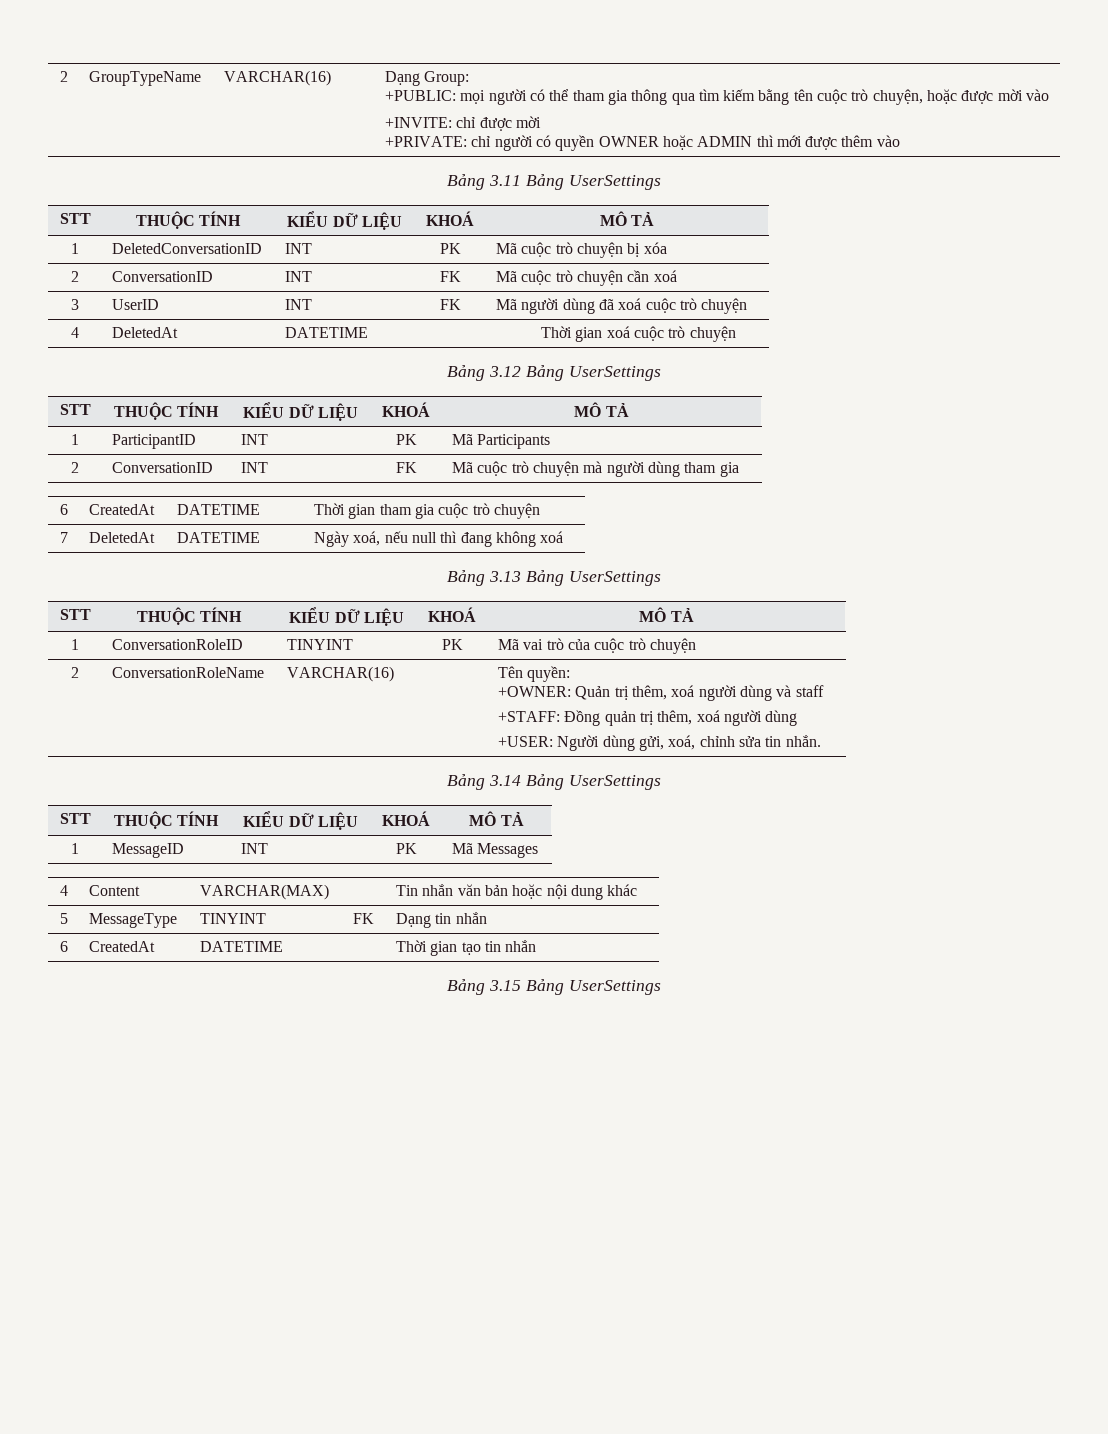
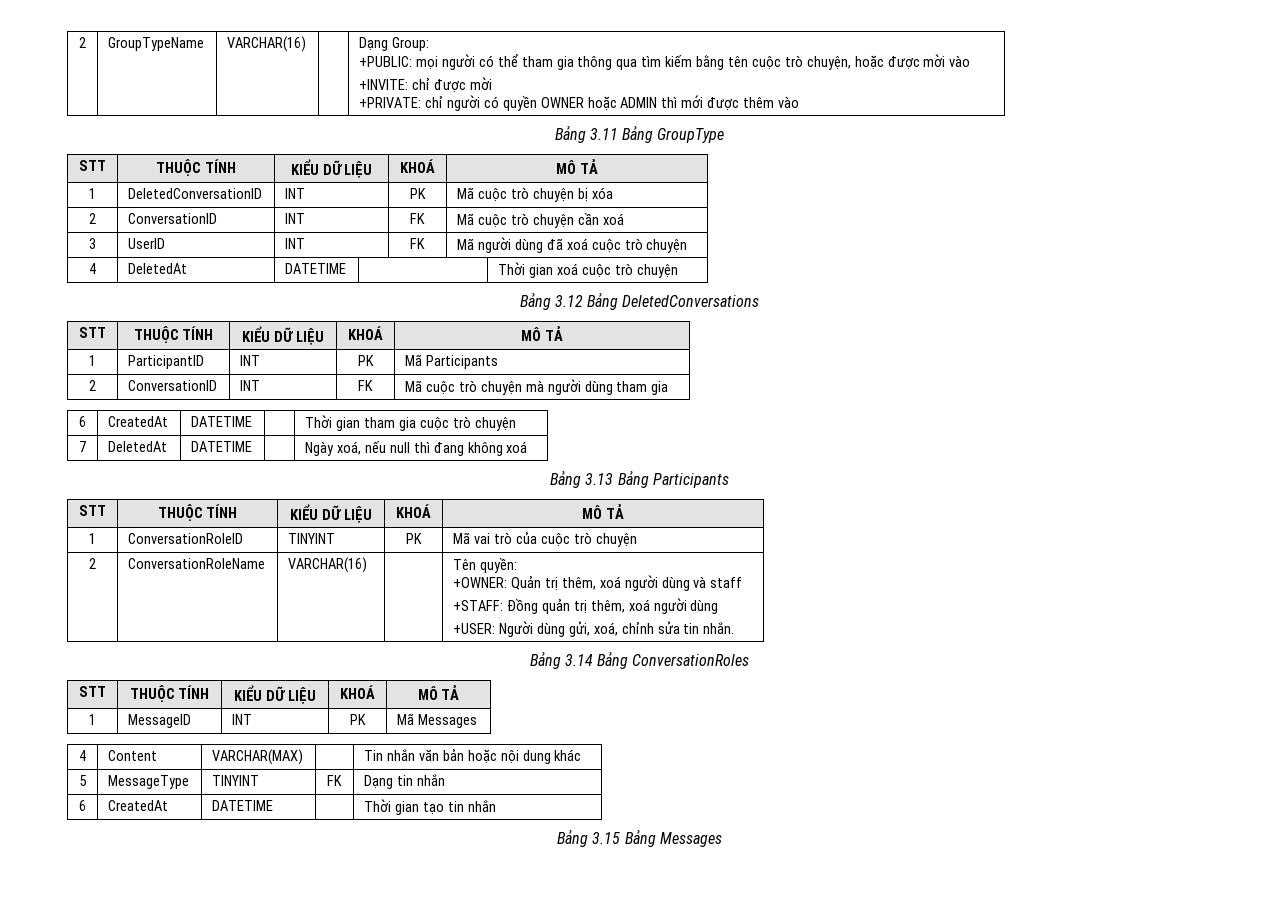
[568,175,661,190] UserSettings -> [657,128,725,143] GroupType
[568,366,661,381] UserSettings -> [622,295,760,307] DeletedConversations
[568,571,661,586] UserSettings -> [652,473,729,488] Participants
[568,775,661,790] UserSettings -> [632,654,750,666] ConversationRoles
[568,980,661,995] UserSettings -> [659,832,722,847] Messages

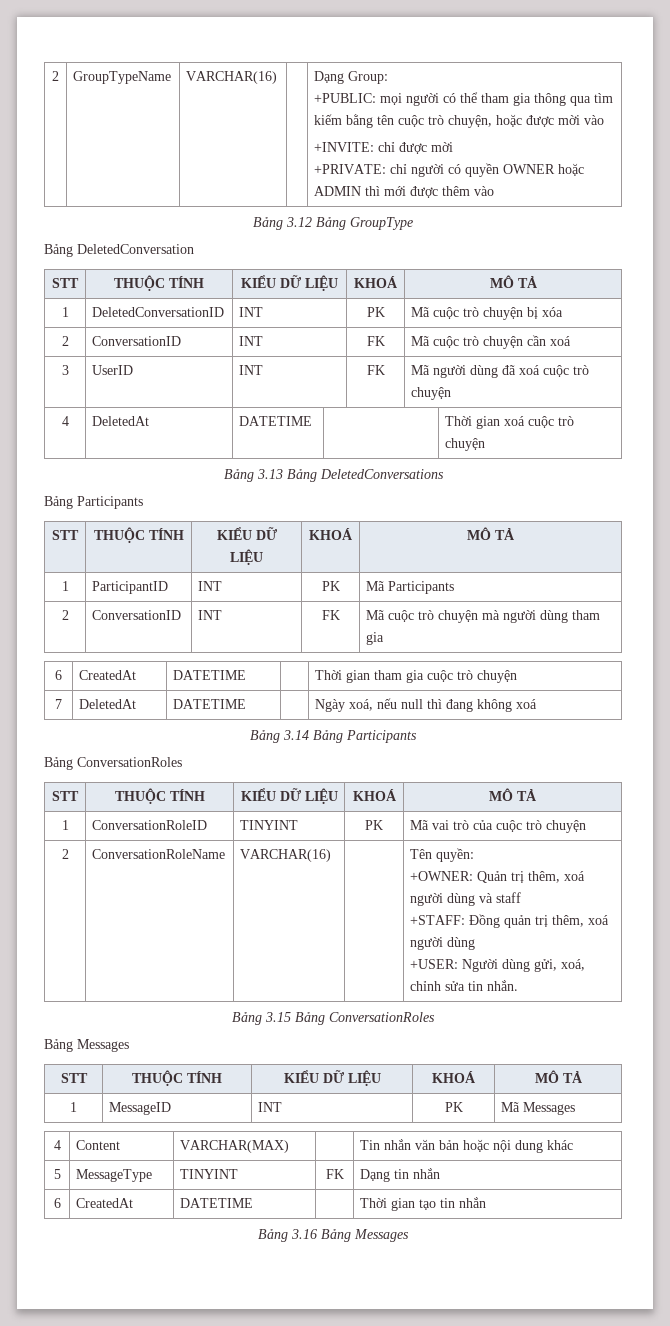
[589,128,618,140] 3.11 -> [286,217,312,227] 3.12
(725, 135) none -> [44,244,194,257] // Bảng DeletedConversation
[554,295,583,307] 3.12 -> [256,469,283,479] 3.13
(760, 301) none -> [44,496,143,509] // Bảng Participants
[585,470,729,488] 3.13 Bảng Participants -> [283,730,417,743] [44,757,182,770] 3.14 Bảng Participants // Bảng ConversationRoles
[564,651,750,669] 3.14 Bảng ConversationRoles -> [265,1012,435,1025] [44,1039,129,1052] 3.15 Bảng ConversationRoles // Bảng Messages
[592,832,621,844] 3.15 -> [291,1229,317,1239] 3.16

